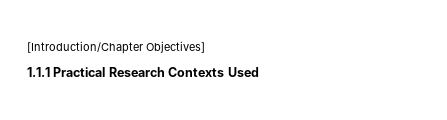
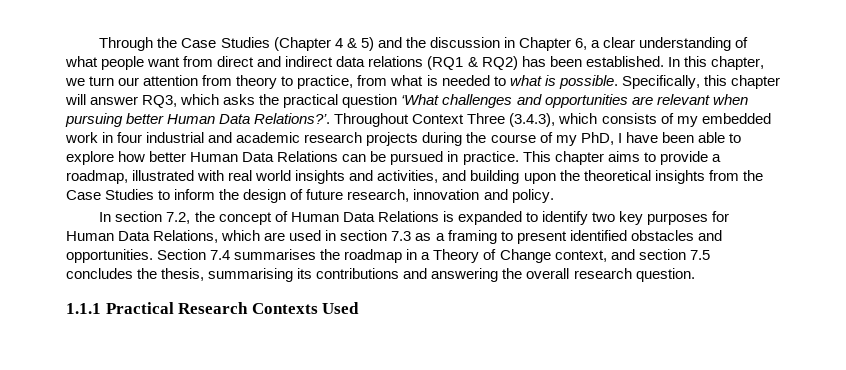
[27,41,205,54] [Introduction/Chapter Objectives] -> [99,37,749,51] [65,56,764,70] [65,75,780,89] [65,94,748,108] [65,113,771,127] [65,132,741,146] [66,151,721,165] [66,170,763,184] [66,189,554,203] [99,211,730,225] [66,230,722,244] [66,249,710,263] [66,268,695,282] Through the Case Studies (Chapter 4 & 5) and the discussion in Chapter 6, a clear understanding of what people want from direct and indirect data relations (RQ1 & RQ2) has been established. In this chapter, we turn our attention from theory to practice, from what is needed to what is possible. Specifically, this chapter will answer RQ3, which asks the practical question ‘What challenges and opportunities are relevant when pursuing better Human Data Relations?’. Throughout Context Three (3.4.3), which consists of my embedded work in four industrial and academic research projects during the course of my PhD, I have been able to explore how better Human Data Relations can be pursued in practice. This chapter aims to provide a roadmap, illustrated with real world insights and activities, and building upon the theoretical insights from the Case Studies to inform the design of future research, innovation and policy. // In section 7.2, the concept of Human Data Relations is expanded to identify two key purposes for Human Data Relations, which are used in section 7.3 as a framing to present identified obstacles and opportunities. Section 7.4 summarises the roadmap in a Theory of Change context, and section 7.5 concludes the thesis, summarising its contributions and answering the overall research question.

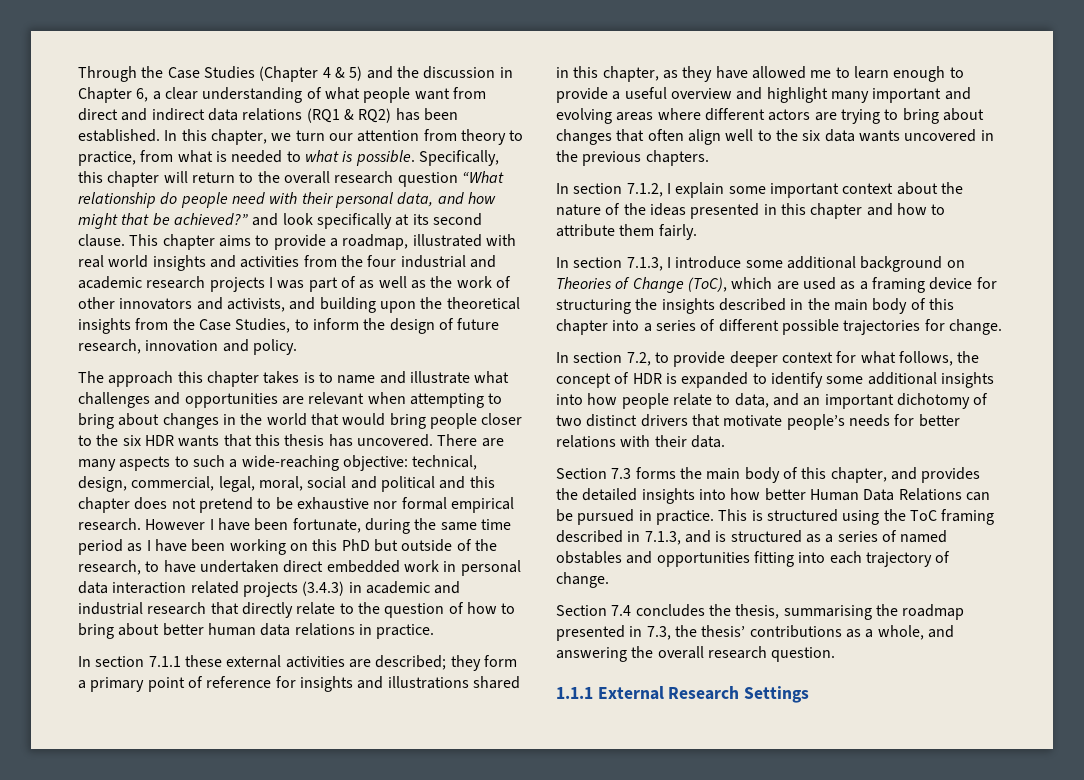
[90,94,748,108] [65,113,771,127] [65,132,741,146] [66,151,519,165] answer RQ3, which asks the practical question ‘What challenges and opportunities are relevant when pursuing better Human Data Relations?’. Throughout Context Three (3.4.3), which consists of my embedded work in four industrial and academic research projects during the course of my PhD, I have been able to explore how better Human Data Relations can be pursued in practice. -> [191,171,504,187] [78,192,496,208] [78,213,482,229] [78,234,125,247] return to the overall research question “What relationship do people need with their personal data, and how might that be achieved?” and look specifically at its second clause.
[377,170,439,183] activities, -> [240,255,496,268] [78,276,511,292] [78,297,285,312] activities from the four industrial and academic research projects I was part of as well as the work of other innovators and activists,
[105,189,155,200] Studies -> [235,318,291,333] Studies,
[99,211,730,225] [66,230,722,244] [66,249,710,263] [66,268,400,282] In section 7.2, the concept of Human Data Relations is expanded to identify two key purposes for Human Data Relations, which are used in section 7.3 as a framing to present identified obstacles and opportunities. Section 7.4 summarises the roadmap in a Theory of Change context, and section 7.5 concludes the thesis, summarising its contributions -> [78,371,510,387] [78,392,503,408] [78,413,523,429] [78,434,504,447] [78,455,478,471] [78,476,495,492] [78,497,514,513] [78,518,511,534] [78,539,497,555] [78,560,521,576] [78,581,461,597] [78,602,516,618] [78,623,435,639] [78,655,517,671] [78,676,520,692] [556,66,964,82] [556,87,971,103] [556,108,984,124] [556,129,994,145] [556,150,709,166] [556,182,963,198] [556,203,946,219] [556,224,697,240] [556,256,965,272] [556,277,997,293] [556,298,954,314] [556,319,1002,335] [556,351,980,367] [556,372,994,388] [556,393,989,409] [556,414,960,430] [556,435,725,448] [556,467,981,483] [556,488,990,504] [556,509,995,525] [556,530,948,545] [556,551,951,567] [556,572,609,588] [556,604,965,620] [556,625,924,641] The approach this chapter takes is to name and illustrate what challenges and opportunities are relevant when attempting to bring about changes in the world that would bring people closer to the six HDR wants that this thesis has uncovered. There are many aspects to such a wide-reaching objective: technical, design, commercial, legal, moral, social and political and this chapter does not pretend to be exhaustive nor formal empirical research. However I have been fortunate, during the same time period as I have been working on this PhD but outside of the research, to have undertaken direct embedded work in personal data interaction related projects (3.4.3) in academic and industrial research that directly relate to the question of how to bring about better human data relations in practice. // In section 7.1.1 these external activities are described; they form a primary point of reference for insights and illustrations shared in this chapter, as they have allowed me to learn enough to provide a useful overview and highlight many important and evolving areas where different actors are trying to bring about changes that often align well to the six data wants uncovered in the previous chapters. // In section 7.1.2, I explain some important context about the nature of the ideas presented in this chapter and how to attribute them fairly. // In section 7.1.3, I introduce some additional background on Theories of Change (ToC), which are used as a framing device for structuring the insights described in the main body of this chapter into a series of different possible trajectories for change. // In section 7.2, to provide deeper context for what follows, the concept of HDR is expanded to identify some additional insights into how people relate to data, and an important dichotomy of two distinct drivers that motivate people’s needs for better relations with their data. // Section 7.3 forms the main body of this chapter, and provides the detailed insights into how better Human Data Relations can be pursued in practice. This is structured using the ToC framing described in 7.1.3, and is structured as a series of named obstables and opportunities fitting into each trajectory of change. // Section 7.4 concludes the thesis, summarising the roadmap presented in 7.3, the thesis’ contributions as a whole,
[105,302,360,314] Practical Research Contexts Used -> [597,686,810,703] External Research Settings

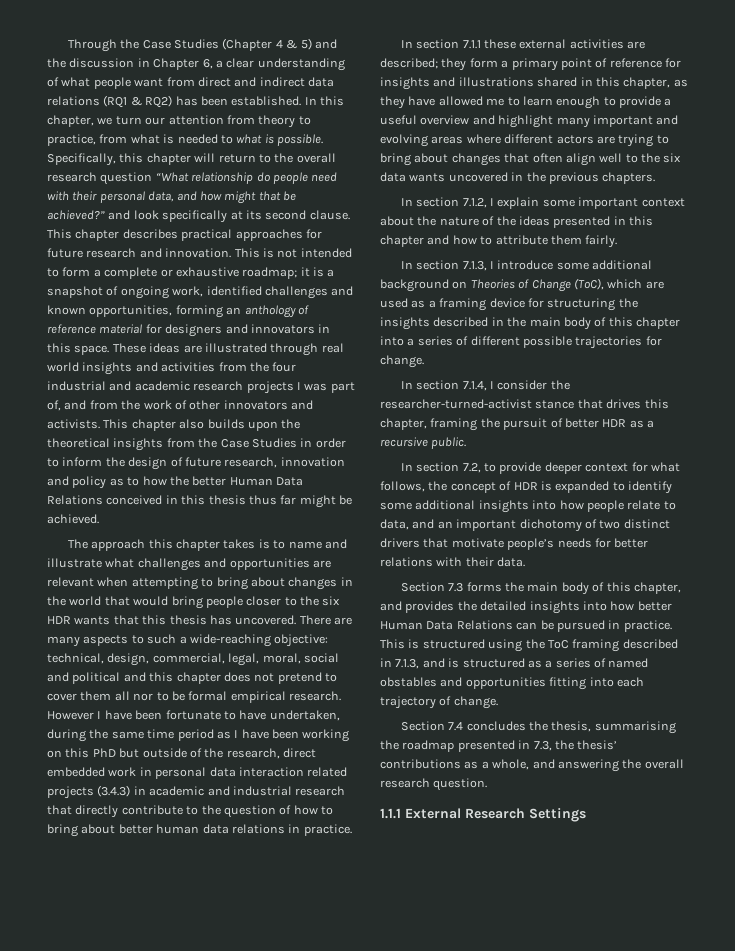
[218,234,516,250] aims to provide a roadmap, illustrated with -> [122,229,322,241] [47,248,352,258] [47,267,335,279] [47,286,354,299] [47,305,309,318] [47,324,331,337] [47,343,319,356] describes practical approaches for future research and innovation. This is not intended to form a complete or exhaustive roadmap; it is a snapshot of ongoing work, identified challenges and known opportunities, forming an anthology of reference material for designers and innovators in this space. These ideas are illustrated through
[340,276,426,289] of as well as -> [47,400,118,411] of, and from
[226,297,376,313] activists, and building -> [47,419,245,431] activists. This chapter also builds
[235,318,291,333] Studies, -> [251,438,346,448] Studies in order
[252,339,297,355] policy. -> [72,476,303,489] [47,495,352,508] [47,514,99,524] policy as to how the better Human Data Relations conceived in this thesis thus far might be achieved.
[275,497,398,510] be exhaustive nor -> [47,691,185,701] cover them all nor to be
[292,518,361,533] fortunate, -> [165,710,340,721] fortunate to have undertaken,
[145,560,279,573] to have undertaken -> (280, 753) none
[296,602,336,615] relate -> [121,805,183,815] contribute
(1002, 327) none -> [400,380,570,391] [380,399,669,409] [380,418,654,431] [380,437,467,449] // In section 7.1.4, I consider the researcher-turned-activist stance that drives this chapter, framing the pursuit of better HDR as a recursive public.

